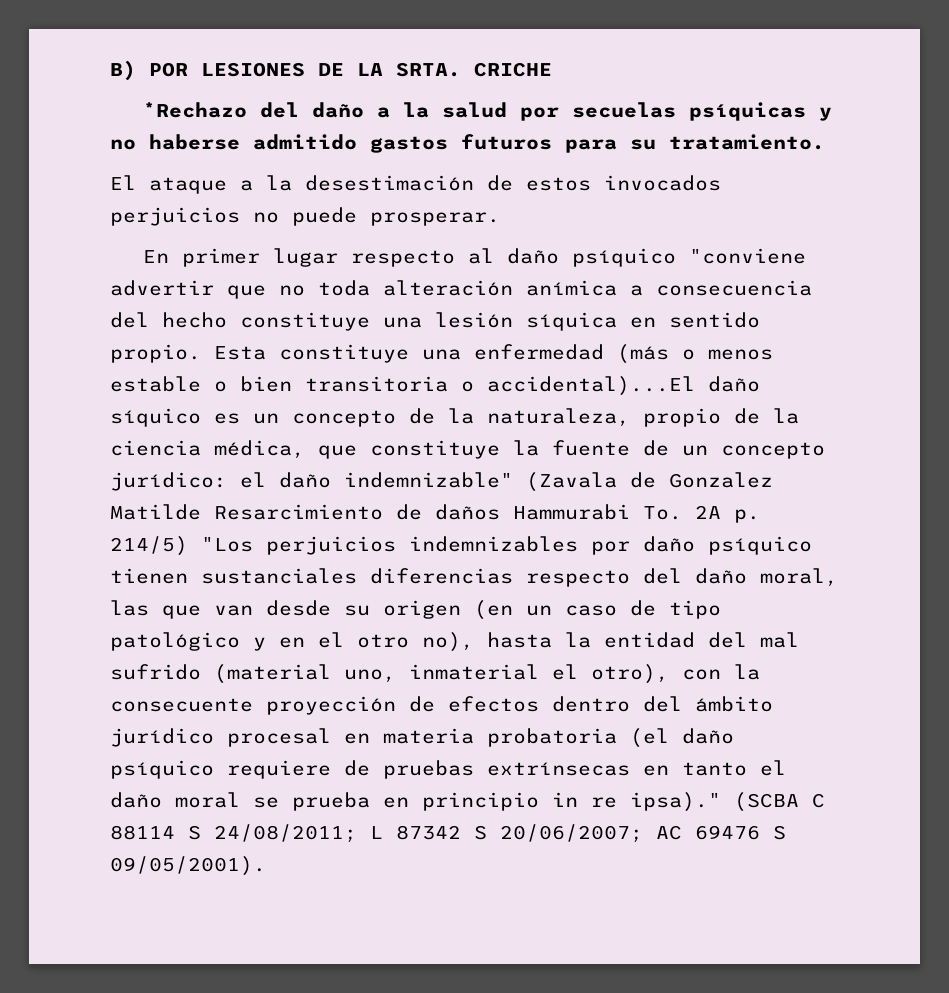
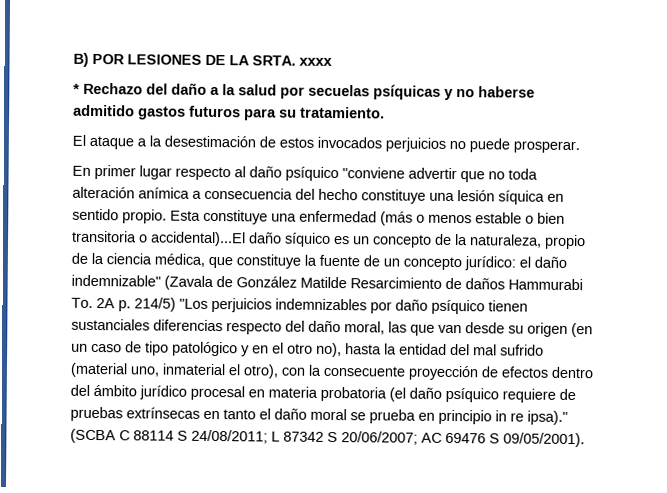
[474,62,552,77] [142,102,247,118] CRICHE // *Rechazo -> [299,57,332,66] [73,82,143,95] xxxx // * Rechazo
[669,472,773,488] Gonzalez -> [236,276,297,288] González

